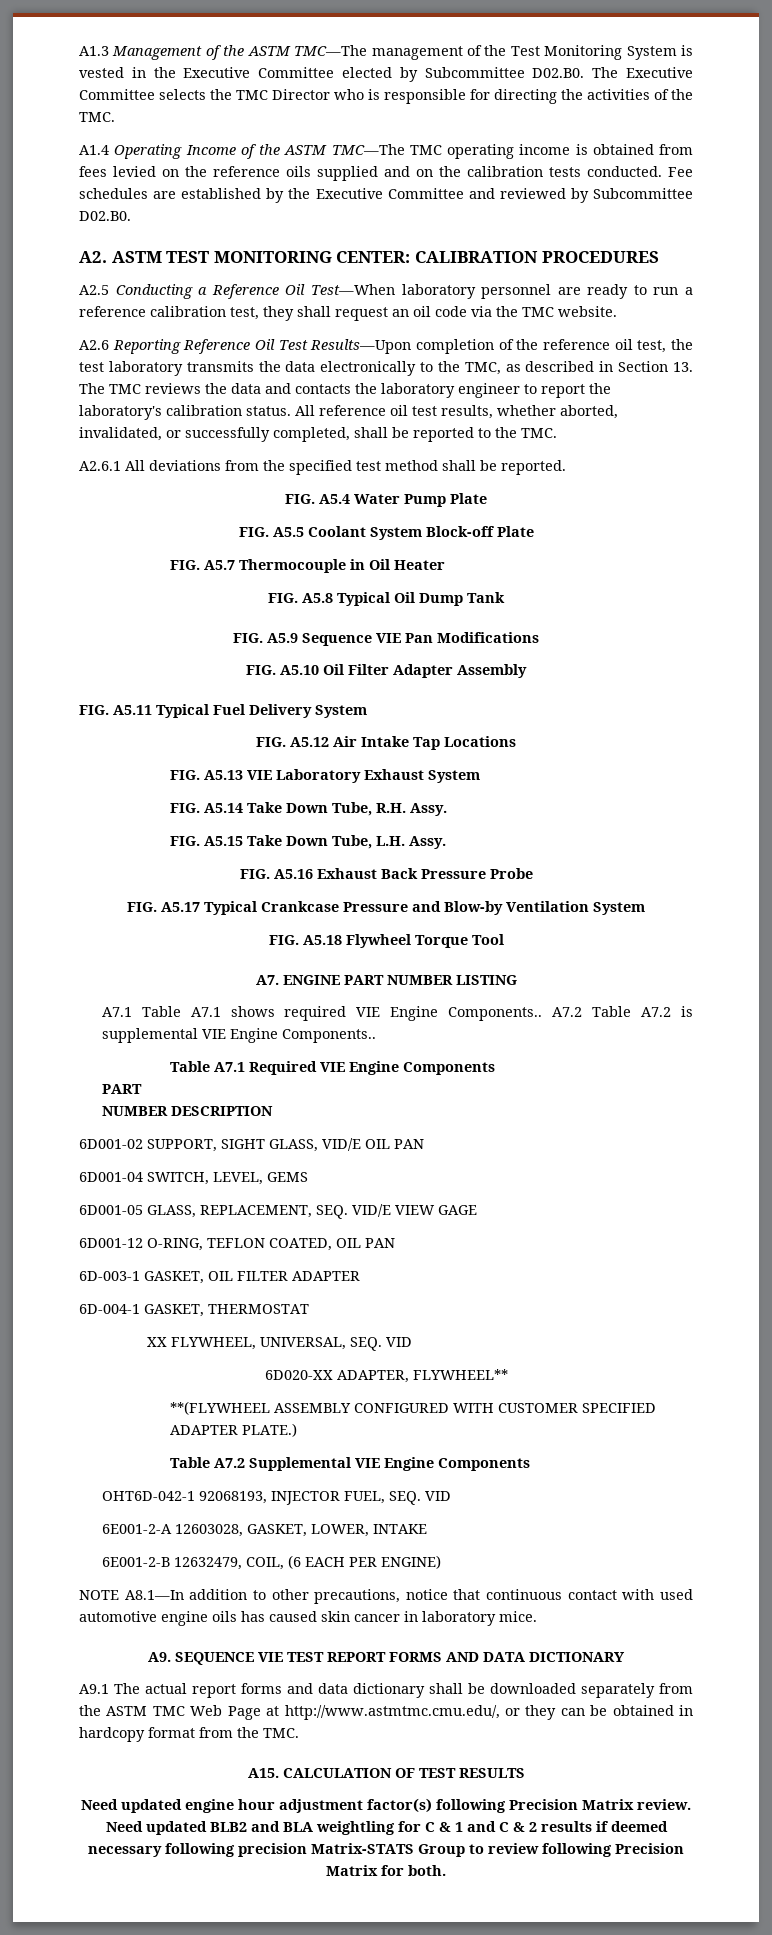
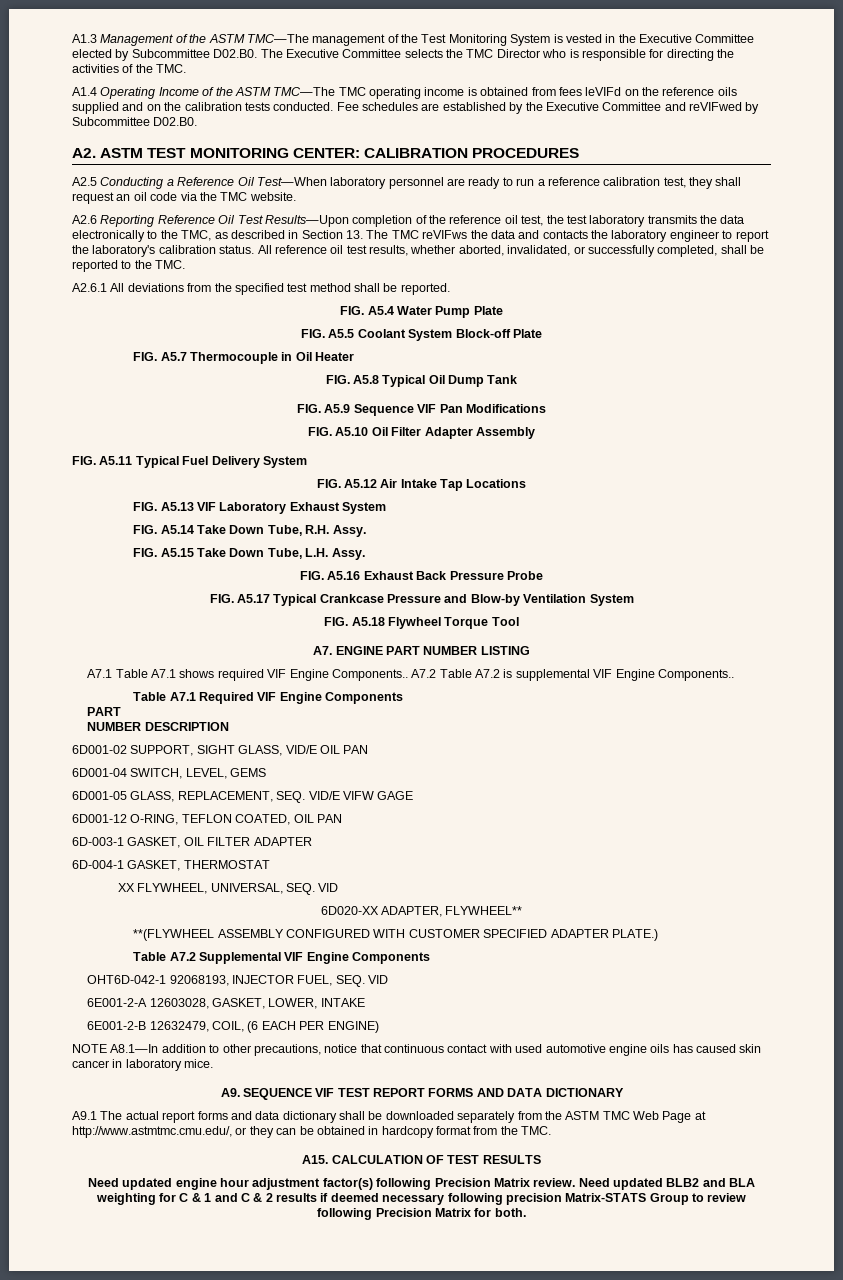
[113,166,156,177] levied -> [585,87,622,96] leVIFd
[499,188,566,199] reviewed -> [689,102,742,111] reVIFwed
[145,383,201,394] reviews -> [422,230,468,239] reVIFws
[376,633,401,643] VIE -> [417,404,437,413] VIF
[247,770,273,780] VIE -> [197,502,217,511] VIF
[356,1007,381,1017] VIE -> [267,669,287,678] VIF
[201,1029,226,1039] VIE -> [593,669,613,678] VIF
[320,1062,346,1072] VIE -> [257,692,277,701] VIF
[395,1205,435,1215] VIEW -> [342,791,374,800] VIFW
[355,1458,381,1468] VIE -> [284,952,304,961] VIF
[258,1652,283,1662] VIE -> [315,1088,335,1097] VIF
[315,1821,395,1835] weightling -> [95,1193,156,1205] weighting

